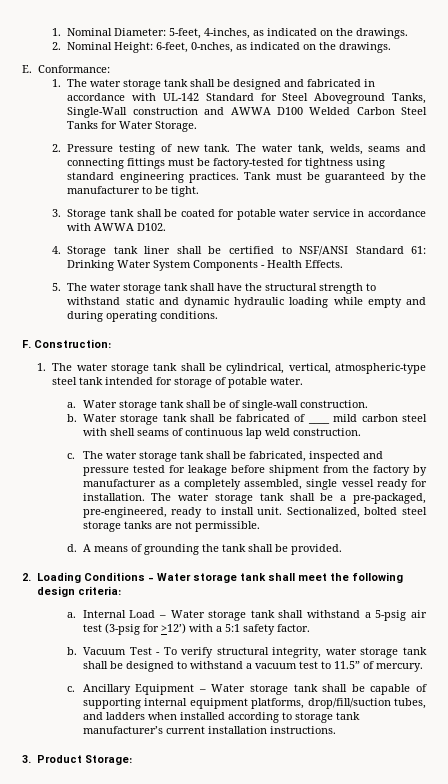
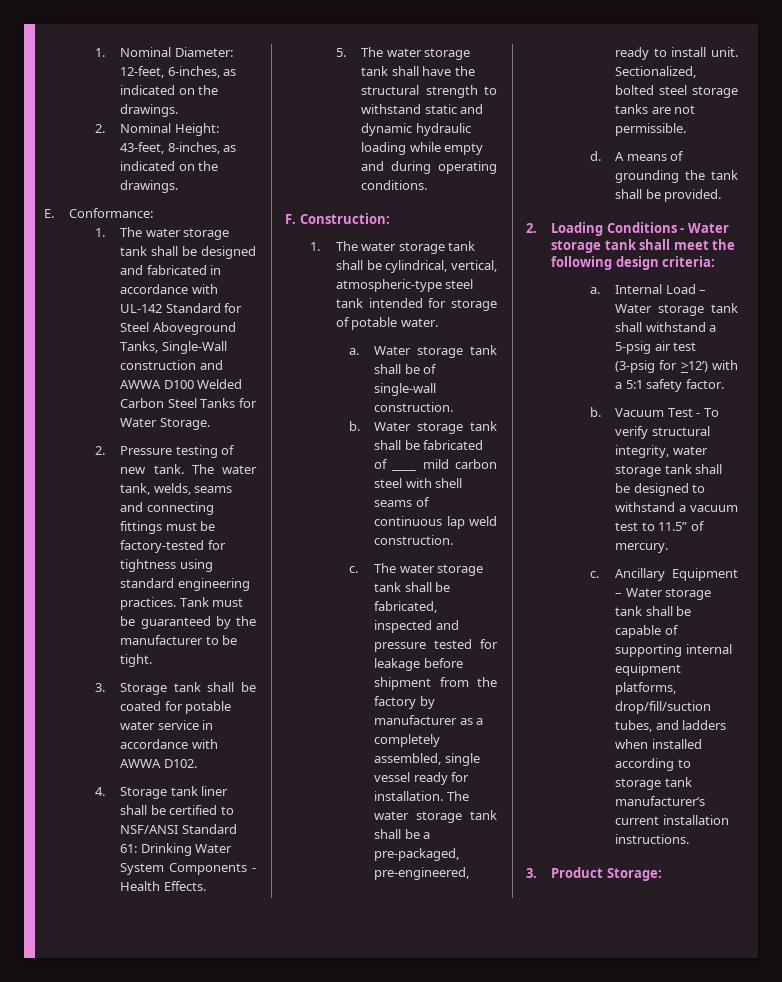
[169,28,251,39] 5-feet, 4-inches, -> [120,66,220,78] 12-feet, 6-inches,
[156,42,234,53] 6-feet, 0-nches, -> [120,142,220,154] 43-feet, 8-inches,

